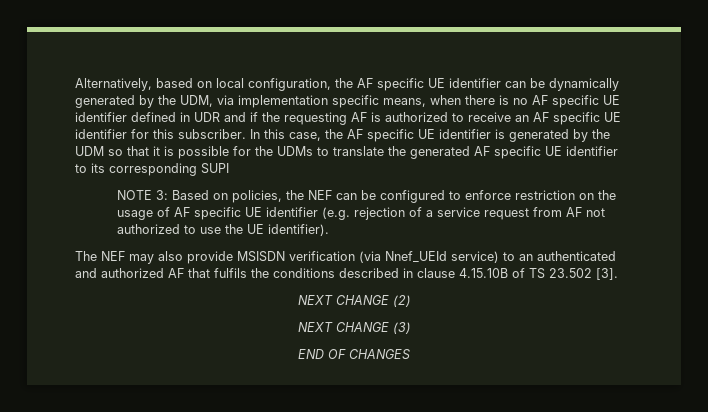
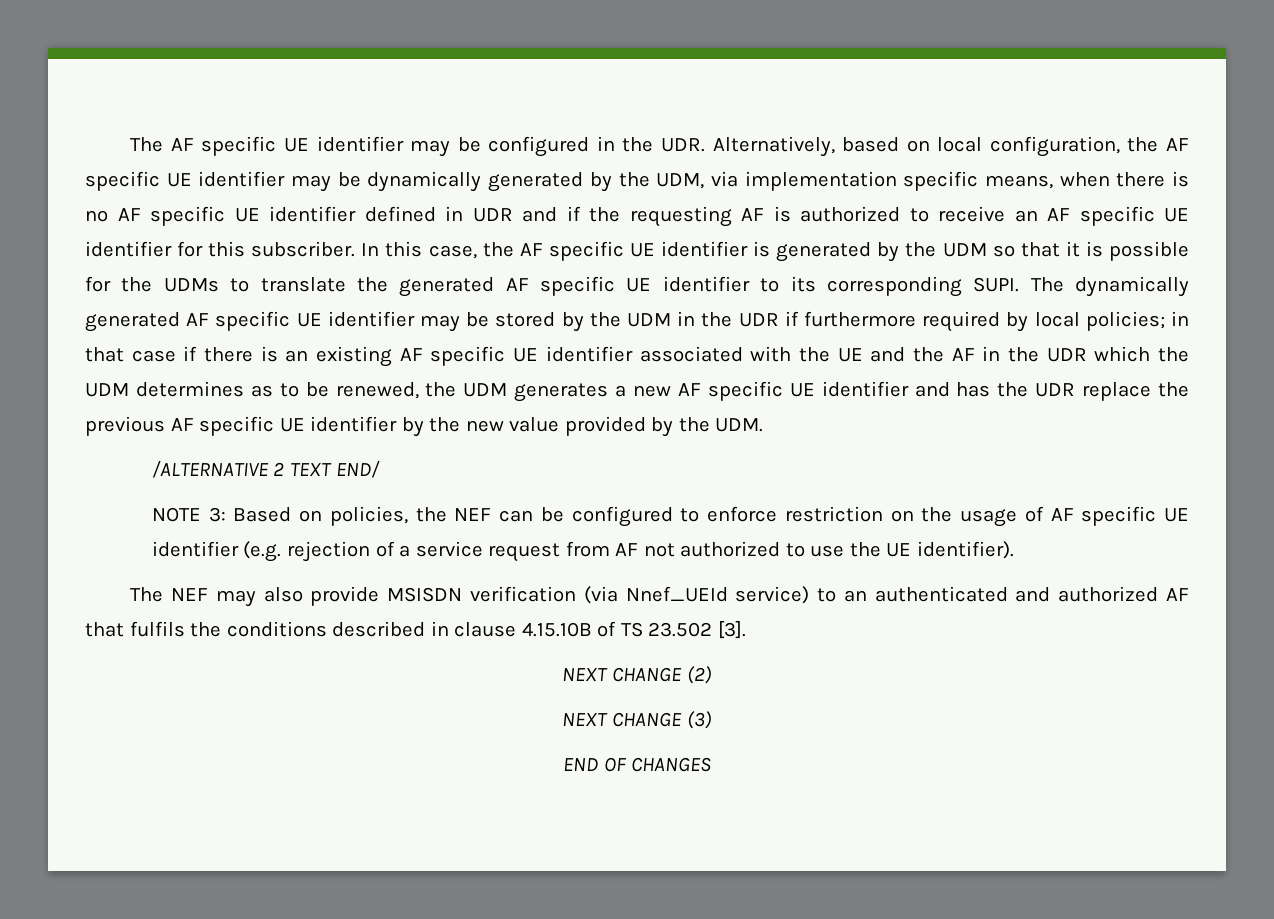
(75, 84) none -> [130,136,706,157] The AF specific UE identifier may be configured in the UDR.
[505,81,526,88] can -> [291,175,332,192] may
[201,163,229,174] SUPI -> [973,276,1189,297] [85,311,1190,332] [85,346,1189,367] [85,381,1189,402] [85,416,764,437] [151,461,380,478] SUPI. The dynamically generated AF specific UE identifier may be stored by the UDM in the UDR if furthermore required by local policies; in that case if there is an existing AF specific UE identifier associated with the UE and the AF in the UDR which the UDM determines as to be renewed, the UDM generates a new AF specific UE identifier and has the UDR replace the previous AF specific UE identifier by the new value provided by the UDM. // /ALTERNATIVE 2 TEXT END/

